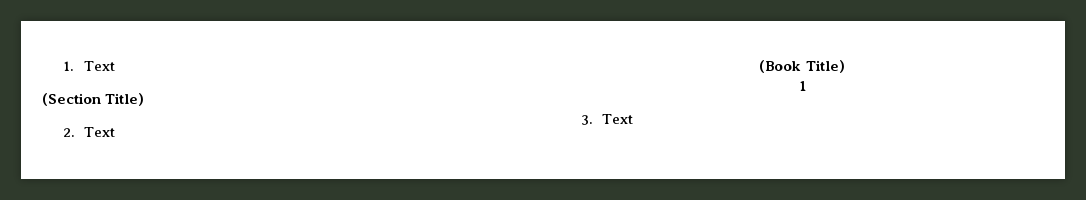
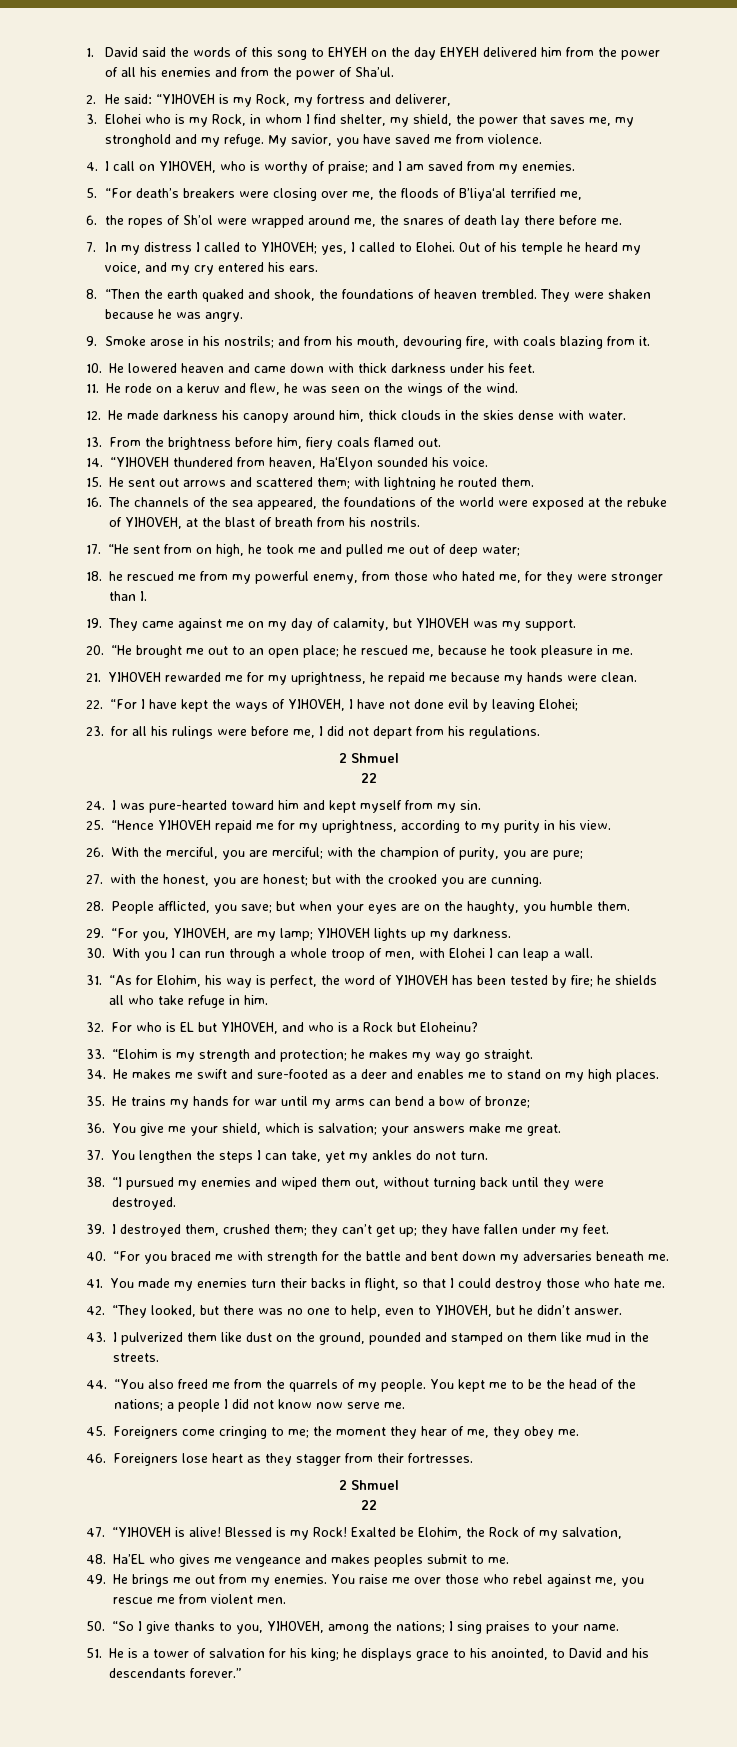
[62,61,115,71] [42,93,145,106] [62,127,115,137] [759,60,845,73] [798,81,806,91] [580,114,633,125] 1. Text // (Section Title) // 2. Text // (Book Title) // 1 // 3. Text -> [86,47,661,60] [105,67,395,80] [86,94,452,107] [86,114,635,127] [105,134,543,147] [86,161,576,174] [86,188,583,201] [86,215,623,228] [86,242,642,255] [105,262,319,275] [86,289,652,302] [105,309,244,322] [86,336,651,349] [86,363,536,373] [86,383,519,396] [86,410,627,423] [86,437,442,450] [86,457,489,470] [86,477,535,490] [86,497,668,510] [109,517,421,529] [86,544,521,557] [86,571,664,584] [109,591,148,601] [86,618,577,631] [86,645,634,658] [86,672,638,685] [86,699,579,712] [86,726,541,739] [338,753,399,763] [360,773,377,783] [86,800,482,813] [86,820,612,833] [86,847,584,860] [86,874,543,887] [86,901,631,914] [86,928,512,941] [86,948,594,961] [86,975,658,988] [109,995,269,1008] [86,1022,479,1034] [86,1049,534,1062] [86,1069,660,1082] [86,1096,531,1109] [86,1123,562,1136] [86,1150,489,1163] [86,1177,605,1190] [112,1197,177,1210] [86,1224,610,1237] [86,1251,670,1264] [86,1278,666,1291] [86,1305,623,1318] [86,1332,650,1345] [113,1353,160,1362] [86,1379,637,1392] [114,1399,406,1412] [86,1426,580,1439] [86,1453,474,1466] [338,1480,399,1490] [360,1500,377,1510] [86,1527,623,1540] [86,1554,510,1567] [86,1574,645,1587] [113,1594,287,1604] [86,1621,620,1634] [86,1648,650,1661] [109,1668,243,1678] 1. David said the words of this song to EHYEH on the day EHYEH delivered him from the power of all his enemies and from the power of Sha’ul. // 2. He said: “YIHOVEH is my Rock, my fortress and deliverer, // 3. Elohei who is my Rock, in whom I find shelter, my shield, the power that saves me, my stronghold and my refuge. My savior, you have saved me from violence. // 4. I call on YIHOVEH, who is worthy of praise; and I am saved from my enemies. // 5. “For death’s breakers were closing over me, the floods of B’liya‘al terrified me, // 6. the ropes of Sh’ol were wrapped around me, the snares of death lay there before me. // 7. In my distress I called to YIHOVEH; yes, I called to Elohei. Out of his temple he heard my voice, and my cry entered his ears. // 8. “Then the earth quaked and shook, the foundations of heaven trembled. They were shaken because he was angry. // 9. Smoke arose in his nostrils; and from his mouth, devouring fire, with coals blazing from it. // 10. He lowered heaven and came down with thick darkness under his feet. // 11. He rode on a keruv and flew, he was seen on the wings of the wind. // 12. He made darkness his canopy around him, thick clouds in the skies dense with water. // 13. From the brightness before him, fiery coals flamed out. // 14. “YIHOVEH thundered from heaven, Ha‘Elyon sounded his voice. // 15. He sent out arrows and scattered them; with lightning he routed them. // 16. The channels of the sea appeared, the foundations of the world were exposed at the rebuke of YIHOVEH, at the blast of breath from his nostrils. // 17. “He sent from on high, he took me and pulled me out of deep water; // 18. he rescued me from my powerful enemy, from those who hated me, for they were stronger than I. // 19. They came against me on my day of calamity, but YIHOVEH was my support. // 20. “He brought me out to an open place; he rescued me, because he took pleasure in me. // 21. YIHOVEH rewarded me for my uprightness, he repaid me because my hands were clean. // 22. “For I have kept the ways of YIHOVEH, I have not done evil by leaving Elohei; // 23. for all his rulings were before me, I did not depart from his regulations. // 2 Shmuel // 22 // 24. I was pure-hearted toward him and kept myself from my sin. // 25. “Hence YIHOVEH repaid me for my uprightness, according to my purity in his view. // 26. With the merciful, you are merciful; with the champion of purity, you are pure; // 27. with the honest, you are honest; but with the crooked you are cunning. // 28. People afflicted, you save; but when your eyes are on the haughty, you humble them. // 29. “For you, YIHOVEH, are my lamp; YIHOVEH lights up my darkness. // 30. With you I can run through a whole troop of men, with Elohei I can leap a wall. // 31. “As for Elohim, his way is perfect, the word of YIHOVEH has been tested by fire; he shields all who take refuge in him. // 32. For who is EL but YIHOVEH, and who is a Rock but Eloheinu? // 33. “Elohim is my strength and protection; he makes my way go straight. // 34. He makes me swift and sure-footed as a deer and enables me to stand on my high places. // 35. He trains my hands for war until my arms can bend a bow of bronze; // 36. You give me your shield, which is salvation; your answers make me great. // 37. You lengthen the steps I can take, yet my ankles do not turn. // 38. “I pursued my enemies and wiped them out, without turning back until they were destroyed. // 39. I destroyed them, crushed them; they can’t get up; they have fallen under my feet. // 40. “For you braced me with strength for the battle and bent down my adversaries beneath me. // 41. You made my enemies turn their backs in flight, so that I could destroy those who hate me. // 42. “They looked, but there was no one to help, even to YIHOVEH, but he didn’t answer. // 43. I pulverized them like dust on the ground, pounded and stamped on them like mud in the streets. // 44. “You also freed me from the quarrels of my people. You kept me to be the head of the nations; a people I did not know now serve me. // 45. Foreigners come cringing to me; the moment they hear of me, they obey me. // 46. Foreigners lose heart as they stagger from their fortresses. // 2 Shmuel // 22 // 47. “YIHOVEH is alive! Blessed is my Rock! Exalted be Elohim, the Rock of my salvation, // 48. Ha’EL who gives me vengeance and makes peoples submit to me. // 49. He brings me out from my enemies. You raise me over those who rebel against me, you rescue me from violent men. // 50. “So I give thanks to you, YIHOVEH, among the nations; I sing praises to your name. // 51. He is a tower of salvation for his king; he displays grace to his anointed, to David and his descendants forever.”

